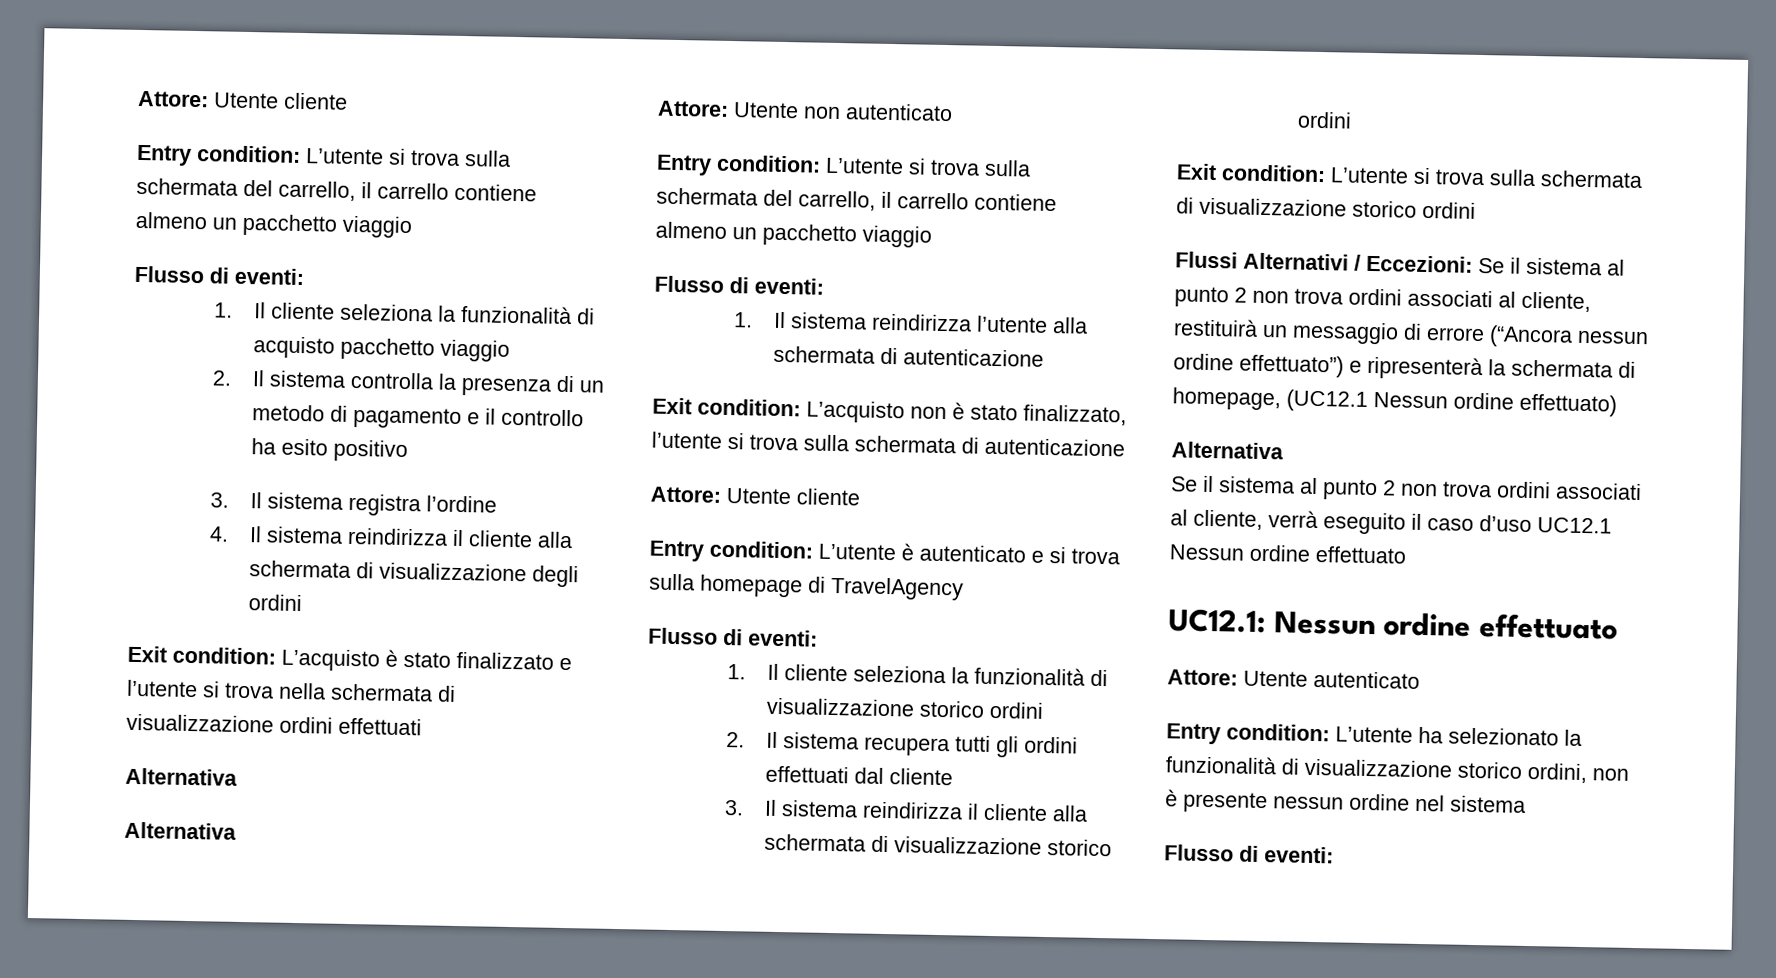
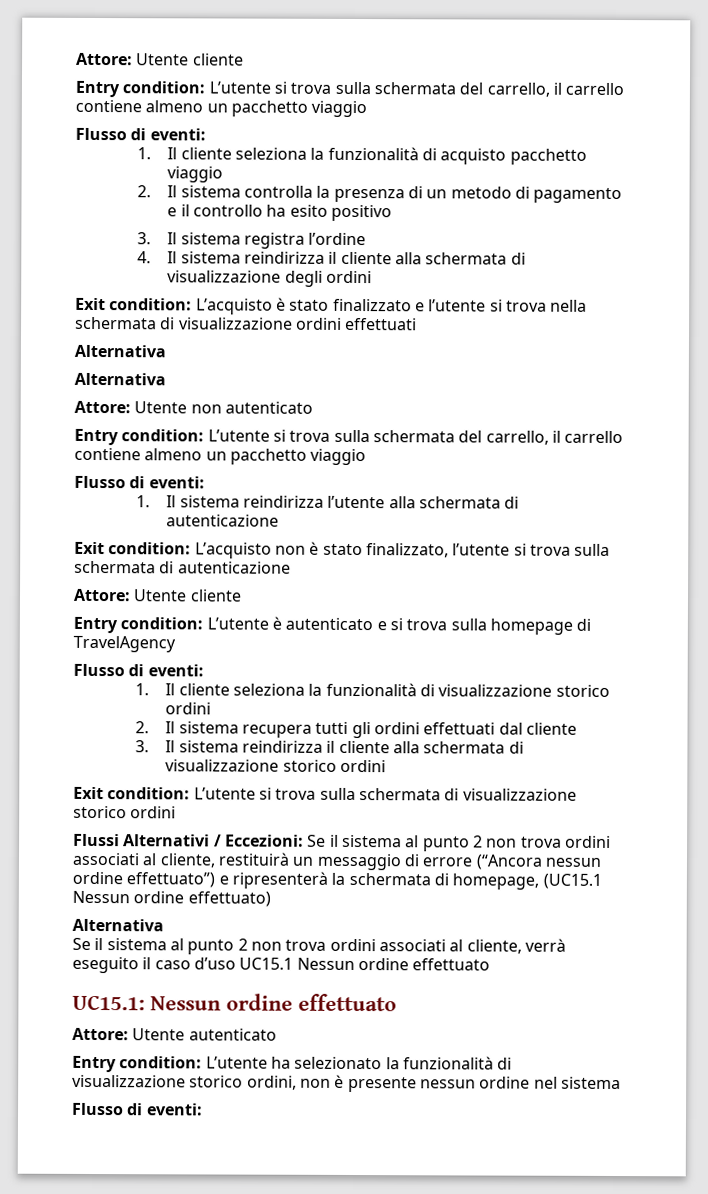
[1286,389,1368,412] (UC12.1 -> [542,873,602,889] (UC15.1
[1537,517,1612,534] [1169,544,1406,564] [1168,608,1266,634] UC12.1 Nessun ordine effettuato // UC12.1: -> [239,957,491,971] [72,994,145,1011] UC15.1 Nessun ordine effettuato // UC15.1:

